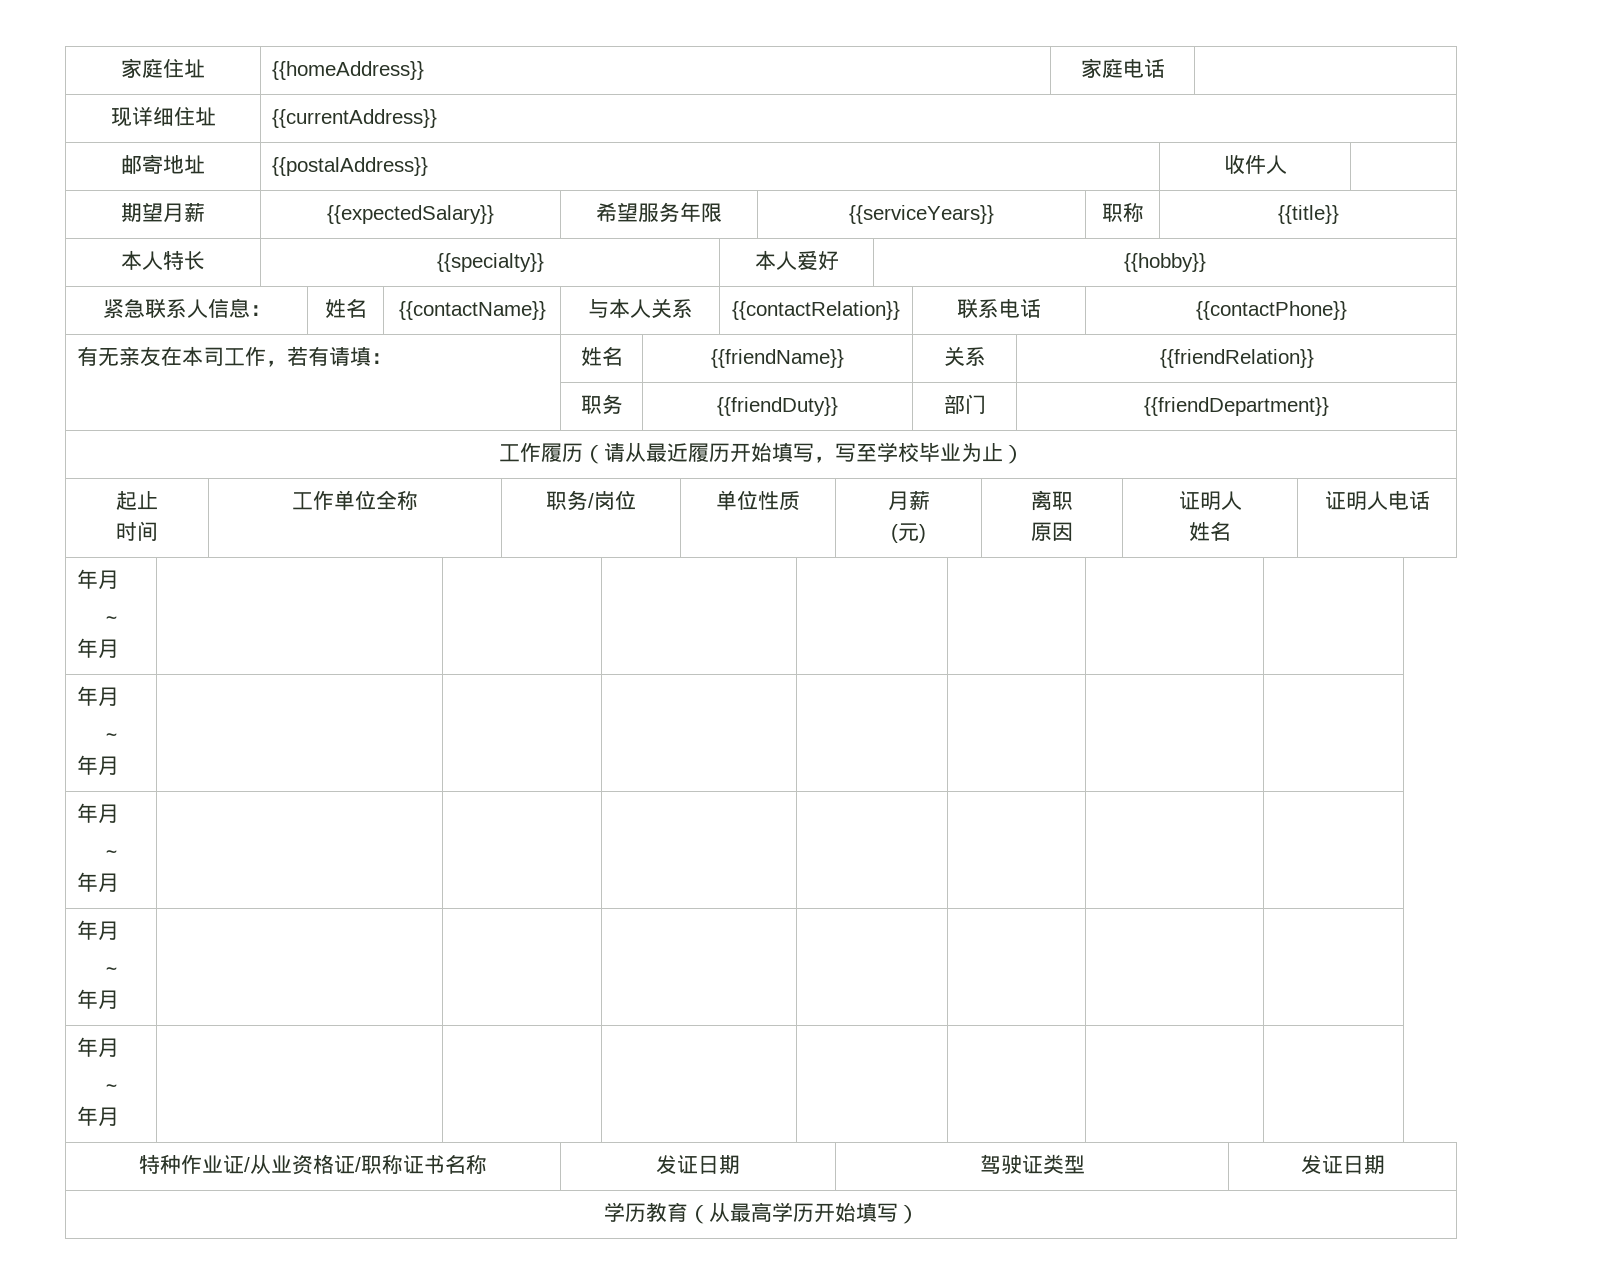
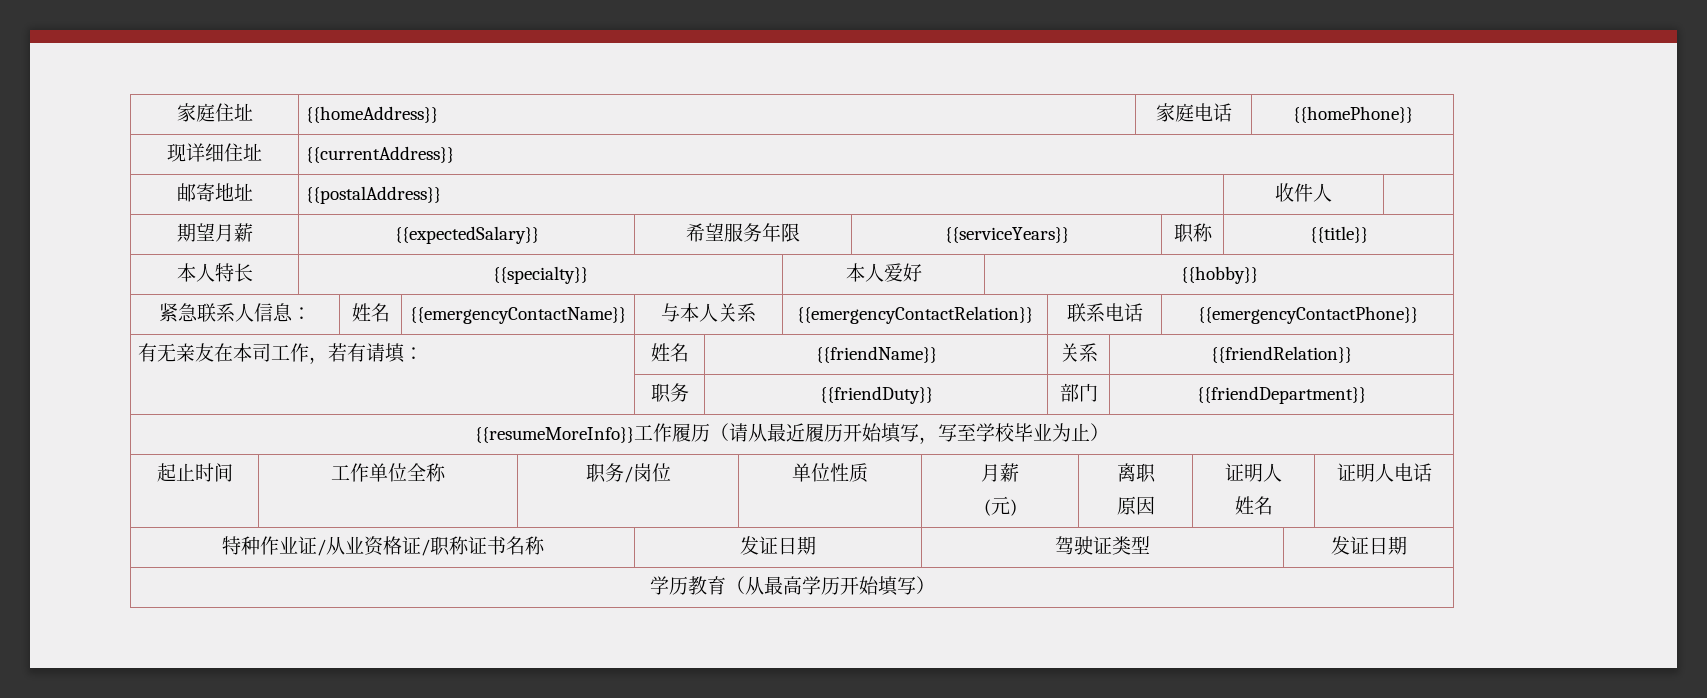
(1165, 68) none -> [1292,106,1413,123] {{homePhone}}
[398,301,546,320] {{contactName}} -> [410,307,626,324] {{emergencyContactName}}
[732,301,900,320] {{contactRelation}} -> [797,306,1033,324] {{emergencyContactRelation}}
[1195,301,1347,320] {{contactPhone}} -> [1197,306,1418,324] {{emergencyContactPhone}}
(1329, 406) none -> [475,427,634,443] {{resumeMoreInfo}}
(158, 500) // -> (195, 472) none
[77,569,120,589] [100,616,122,625] [77,638,120,658] [77,686,120,706] [100,733,122,742] [77,755,120,775] [77,803,120,823] [100,850,122,859] [77,872,120,892] [77,920,120,940] [100,967,122,976] [77,989,120,1009] [77,1037,120,1057] [100,1084,122,1093] [77,1106,120,1126] // 年月 // ～ // 年月 | | | | | | | // 年月 // ～ // 年月 | | | | | | | // 年月 // ～ // 年月 | | | | | | | // 年月 // ～ // 年月 | | | | | | | // 年月 // ～ // 年月 | | | | | | | -> (1432, 472) none

